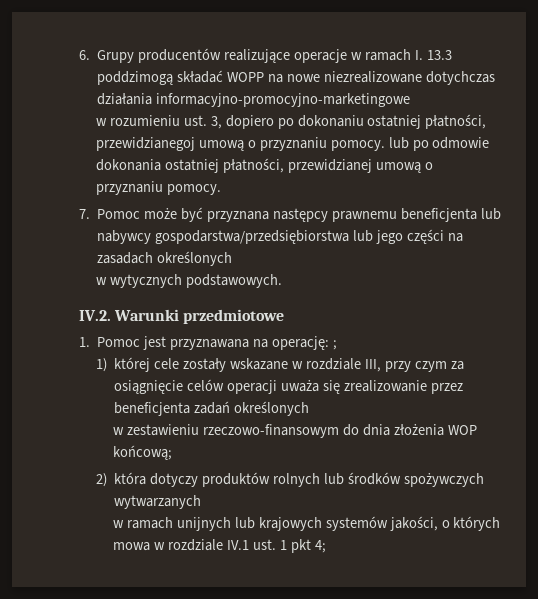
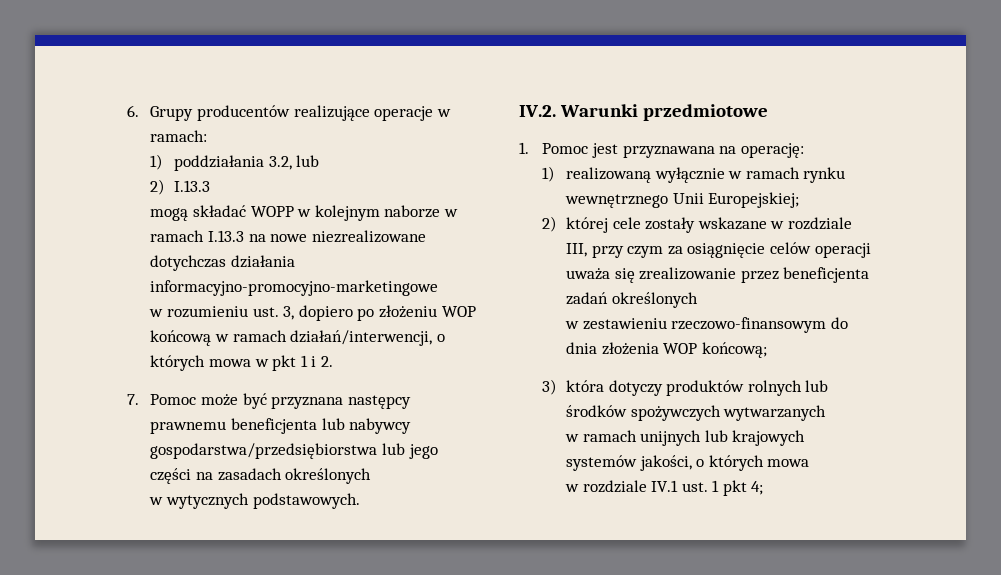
[364,49,452,61] [97,70,265,85] ramach I. 13.3 poddzimogą składać WOPP -> [150,130,208,142] [150,154,320,171] [150,179,210,195] [150,205,458,221] [150,230,245,242] ramach: // 1) poddziałania 3.2, lub // 2) I.13.3 // mogą składać WOPP w kolejnym naborze w ramach I.13.3
[297,114,487,129] [96,137,490,151] [96,158,433,173] [96,181,221,195] dokonaniu ostatniej płatności, przewidzianegoj umową o przyznaniu pomocy. lub po odmowie dokonania ostatniej płatności, przewidzianej umową o przyznaniu pomocy. -> [378,305,476,318] [150,330,445,346] [150,355,333,371] złożeniu WOP końcową w ramach działań/interwencji, o których mowa w pkt 1 i 2.
[332,340,337,350] [96,358,108,372] ; // 1) -> [542,166,846,183] [564,192,800,208] [542,216,558,232] // 1) realizowaną wyłącznie w ramach rynku wewnętrznego Unii Europejskiej; // 2)
[96,473,108,487] 2) -> [542,379,558,395] 3)
(151, 546) none -> (810, 463) //

